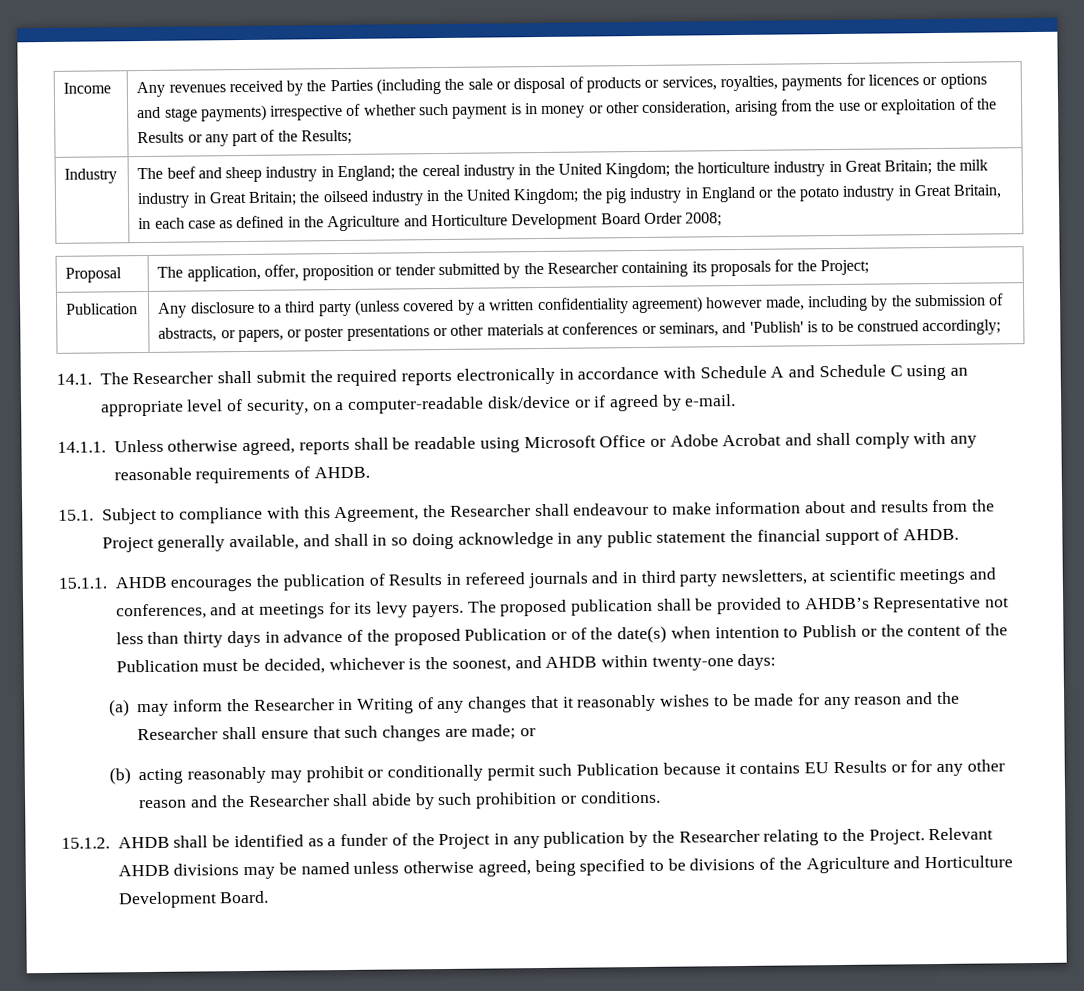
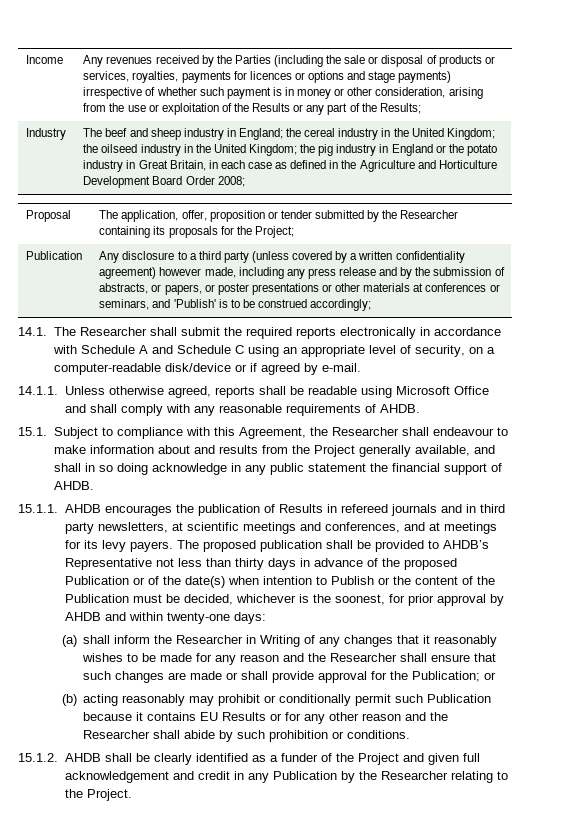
[696,159,988,177] [137,191,321,209] horticulture industry in Great Britain; the milk industry in Great Britain; the -> (99, 148) none
(868, 303) none -> [286,267,398,279] any press release and
[650,433,782,447] or Adobe Acrobat -> (489, 390) none
[514,656,598,669] and AHDB -> [388,594,504,606] [64,612,126,621] for prior approval by AHDB and
[137,703,170,717] may -> [83,635,111,644] shall
[471,724,517,740] made; -> [190,671,481,683] made or shall provide approval for the Publication;
(231, 841) none -> [153,753,192,765] clearly
[494,831,626,849] in any publication -> [402,753,480,765] [64,771,337,783] and given full acknowledgement and credit in any Publication
[928,827,994,841] [117,855,1014,880] [117,890,270,909] Relevant AHDB divisions may be named unless otherwise agreed, being specified to be divisions of the Agriculture and Horticulture Development Board. -> (132, 795) none

